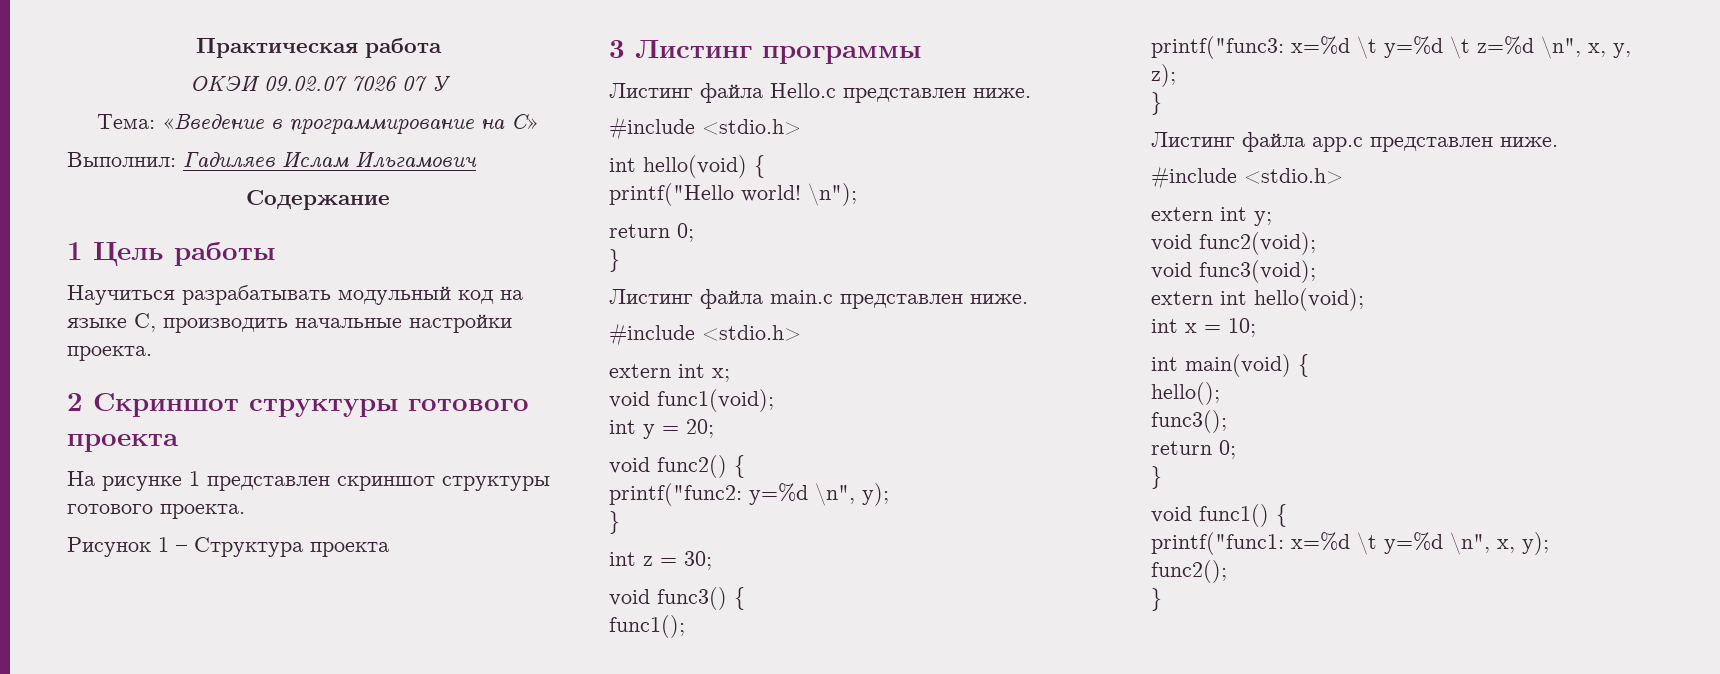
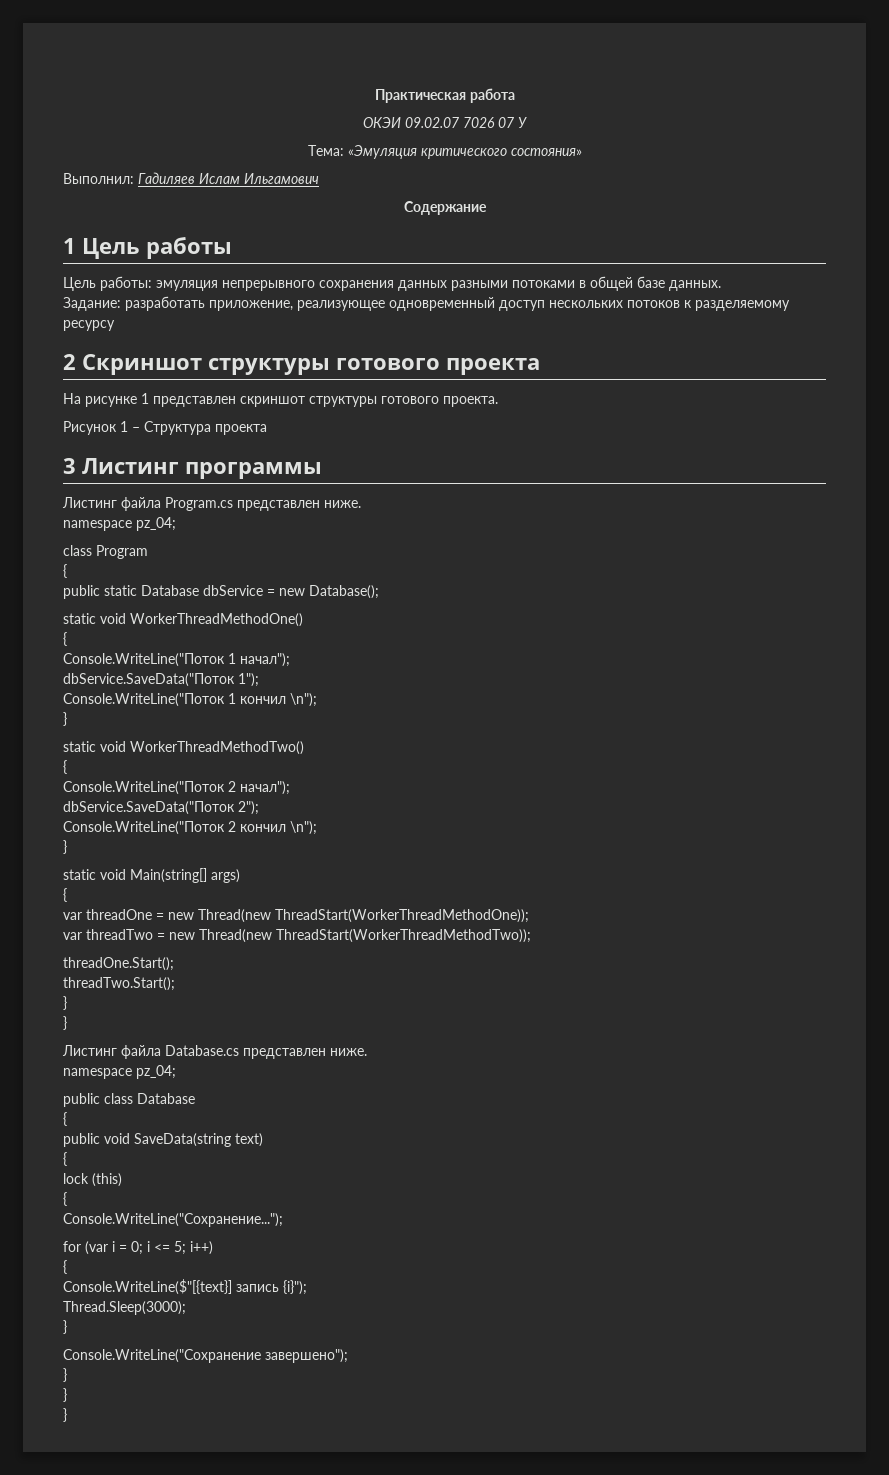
[162,114,539,135] «Введение в программирование на C» -> [347,145,582,159] «Эмуляция критического состояния»
[67,285,523,305] [67,313,512,333] [67,346,152,361] Научиться разрабатывать модульный код на языке C, производить начальные настройки проекта. -> [63,276,721,291] [63,296,790,311] [63,320,115,331] Цель работы: эмуляция непрерывного сохранения данных разными потоками в общей базе данных. // Задание: разработать приложение, реализующее одновременный доступ нескольких потоков к разделяемому ресурсу
[770,83,1031,103] [609,117,801,140] [609,155,765,178] [609,183,857,206] [609,223,694,242] [609,249,620,272] [609,289,1028,309] [609,323,801,346] [609,364,730,382] [609,389,774,412] [609,419,714,439] [609,455,745,478] [609,483,889,506] [609,511,620,534] [609,551,712,570] [609,587,745,610] [609,615,685,638] [1151,36,1631,59] [1151,64,1176,87] [1151,92,1162,115] [1151,132,1558,152] [1151,166,1343,189] [1151,207,1272,226] [1151,232,1316,255] [1151,260,1316,283] [1151,288,1364,311] [1151,318,1256,337] [1151,354,1309,377] [1151,382,1220,405] [1151,410,1227,433] [1151,440,1236,459] [1151,466,1162,489] [1151,504,1287,527] [1151,532,1549,555] [1151,560,1227,583] Hello.c представлен ниже. // #include <stdio.h> // int hello(void) { // printf("Hello world! \n"); // return 0; // } // Листинг файла main.c представлен ниже. // #include <stdio.h> // extern int x; // void func1(void); // int y = 20; // void func2() { // printf("func2: y=%d \n", y); // } // int z = 30; // void func3() { // func1(); // printf("func3: x=%d \t y=%d \t z=%d \n", x, y, z); // } // Листинг файла app.c представлен ниже. // #include <stdio.h> // extern int y; // void func2(void); // void func3(void); // extern int hello(void); // int x = 10; // int main(void) { // hello(); // func3(); // return 0; // } // void func1() { // printf("func1: x=%d \t y=%d \n", x, y); // func2(); -> [165,497,361,511] [63,517,176,531] [63,545,148,559] [63,564,67,578] [63,585,379,599] [63,613,303,627] [63,632,67,646] [63,653,290,667] [63,673,259,687] [63,693,317,707] [63,712,67,726] [63,741,304,755] [63,760,67,774] [63,781,290,795] [63,801,259,815] [63,821,317,835] [63,840,67,854] [63,868,240,883] [63,888,67,902] [63,909,529,923] [63,929,531,943] [63,957,174,971] [63,977,175,991] [63,996,67,1010] [63,1016,67,1030] [62,1045,367,1059] [63,1065,176,1079] [63,1093,195,1107] [63,1112,67,1126] [63,1133,263,1147] [63,1152,67,1166] [63,1173,122,1187] [63,1192,67,1206] [63,1213,283,1227] [63,1241,213,1255] [63,1260,67,1274] [63,1279,307,1295] [63,1301,186,1315] [63,1320,67,1334] [63,1349,348,1363] [63,1368,67,1382] [63,1388,67,1402] Program.cs представлен ниже. // namespace pz_04; // class Program // { // public static Database dbService = new Database(); // static void WorkerThreadMethodOne() // { // Console.WriteLine("Поток 1 начал"); // dbService.SaveData("Поток 1"); // Console.WriteLine("Поток 1 кончил \n"); // } // static void WorkerThreadMethodTwo() // { // Console.WriteLine("Поток 2 начал"); // dbService.SaveData("Поток 2"); // Console.WriteLine("Поток 2 кончил \n"); // } // static void Main(string[] args) // { // var threadOne = new Thread(new ThreadStart(WorkerThreadMethodOne)); // var threadTwo = new Thread(new ThreadStart(WorkerThreadMethodTwo)); // threadOne.Start(); // threadTwo.Start(); // } // } // Листинг файла Database.cs представлен ниже. // namespace pz_04; // public class Database // { // public void SaveData(string text) // { // lock (this) // { // Console.WriteLine("Сохранение..."); // for (var i = 0; i <= 5; i++) // { // Console.WriteLine($"[{text}] запись {i}"); // Thread.Sleep(3000); // } // Console.WriteLine("Сохранение завершено"); // } // }

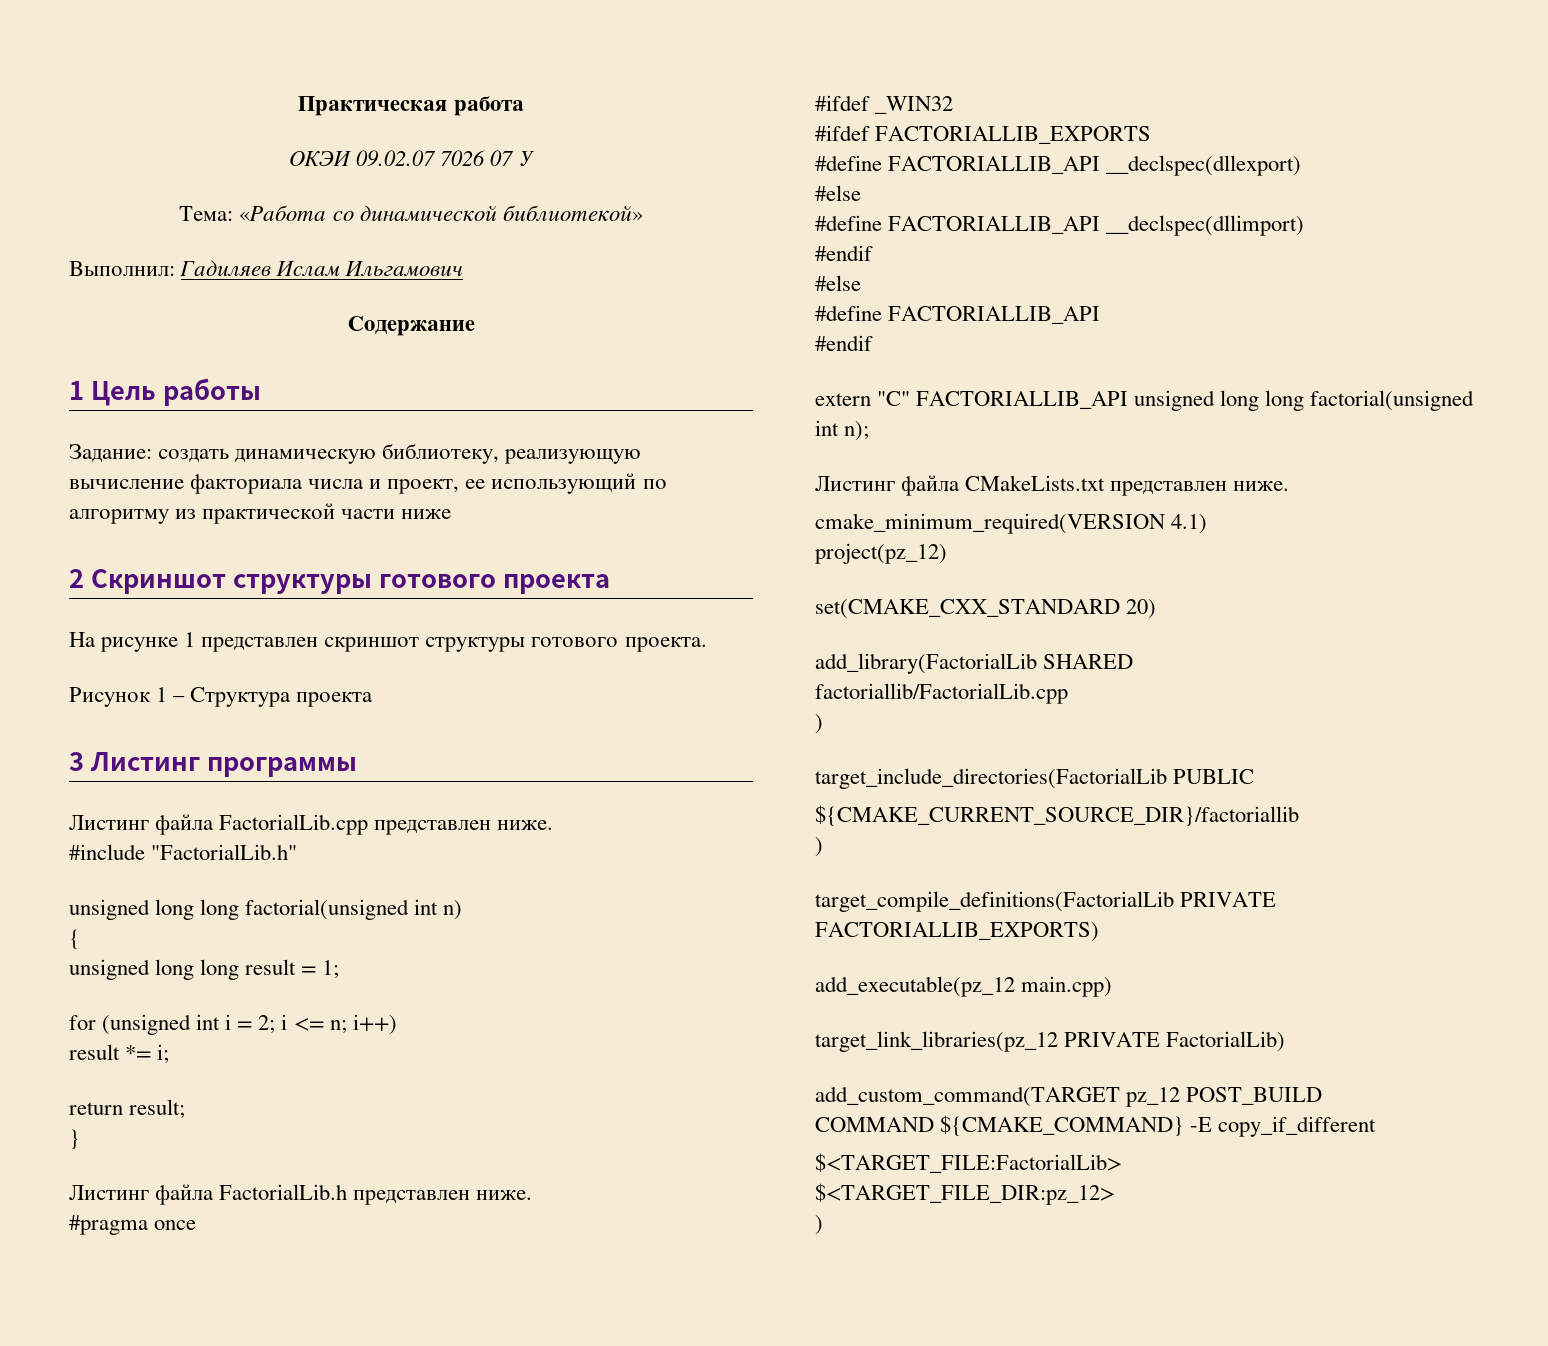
[347,145,582,159] «Эмуляция критического состояния» -> [239,205,643,221] «Работа со динамической библиотекой»
[63,276,721,291] [63,296,790,311] [63,320,115,331] Цель работы: эмуляция непрерывного сохранения данных разными потоками в общей базе данных. // Задание: разработать приложение, реализующее одновременный доступ нескольких потоков к разделяемому ресурсу -> [69,443,642,464] [69,473,667,494] [69,503,452,524] Задание: создать динамическую библиотеку, реализующую вычисление факториала числа и проект, ее использующий по алгоритму из практической части ниже
[165,497,361,511] [63,517,176,531] [63,545,148,559] [63,564,67,578] [63,585,379,599] [63,613,303,627] [63,632,67,646] [63,653,290,667] [63,673,259,687] [63,693,317,707] [63,712,67,726] [63,741,304,755] [63,760,67,774] [63,781,290,795] [63,801,259,815] [63,821,317,835] [63,840,67,854] [63,868,240,883] [63,888,67,902] [63,909,529,923] [63,929,531,943] [63,957,174,971] [63,977,175,991] [63,996,67,1010] Program.cs представлен ниже. // namespace pz_04; // class Program // { // public static Database dbService = new Database(); // static void WorkerThreadMethodOne() // { // Console.WriteLine("Поток 1 начал"); // dbService.SaveData("Поток 1"); // Console.WriteLine("Поток 1 кончил \n"); // } // static void WorkerThreadMethodTwo() // { // Console.WriteLine("Поток 2 начал"); // dbService.SaveData("Поток 2"); // Console.WriteLine("Поток 2 кончил \n"); // } // static void Main(string[] args) // { // var threadOne = new Thread(new ThreadStart(WorkerThreadMethodOne)); // var threadTwo = new Thread(new ThreadStart(WorkerThreadMethodTwo)); // threadOne.Start(); // threadTwo.Start(); // } -> [219,814,554,835] [69,844,298,860] [69,899,463,920] [69,929,80,949] [69,959,340,980] [69,1014,397,1035] [69,1044,170,1064] [69,1099,186,1119] FactorialLib.cpp представлен ниже. // #include "FactorialLib.h" // unsigned long long factorial(unsigned int n) // { // unsigned long long result = 1; // for (unsigned int i = 2; i <= n; i++) // result *= i; // return result;
[165,1045,367,1059] [63,1065,176,1079] [63,1093,195,1107] [63,1112,67,1126] [63,1133,263,1147] [63,1152,67,1166] [63,1173,122,1187] [63,1192,67,1206] [63,1213,283,1227] [63,1241,213,1255] [63,1260,67,1274] [63,1279,307,1295] [63,1301,186,1315] [63,1320,67,1334] [63,1349,348,1363] [63,1368,67,1382] [63,1388,67,1402] [63,1408,67,1422] Database.cs представлен ниже. // namespace pz_04; // public class Database // { // public void SaveData(string text) // { // lock (this) // { // Console.WriteLine("Сохранение..."); // for (var i = 0; i <= 5; i++) // { // Console.WriteLine($"[{text}] запись {i}"); // Thread.Sleep(3000); // } // Console.WriteLine("Сохранение завершено"); // } // } // } -> [219,1184,533,1205] [69,1215,197,1235] [815,95,954,114] [815,125,1152,144] [815,155,1302,176] [815,185,861,201] [815,215,1305,236] [815,245,873,261] [815,275,861,291] [815,305,1101,324] [815,335,873,351] [815,390,1475,411] [815,420,870,441] [815,475,1290,496] [815,513,1208,534] [815,543,947,564] [815,599,1157,619] [815,653,1134,674] [815,683,1068,704] [815,714,823,734] [815,768,1255,789] [815,805,1299,826] [815,837,823,857] [815,891,1277,912] [815,922,1099,942] [815,976,1113,997] [815,1031,1286,1052] [815,1086,1323,1107] [815,1115,1377,1137] [815,1153,1122,1173] [815,1183,1115,1205] [815,1215,823,1235] FactorialLib.h представлен ниже. // #pragma once // #ifdef _WIN32 // #ifdef FACTORIALLIB_EXPORTS // #define FACTORIALLIB_API __declspec(dllexport) // #else // #define FACTORIALLIB_API __declspec(dllimport) // #endif // #else // #define FACTORIALLIB_API // #endif // extern "C" FACTORIALLIB_API unsigned long long factorial(unsigned int n); // Листинг файла CMakeLists.txt представлен ниже. // cmake_minimum_required(VERSION 4.1) // project(pz_12) // set(CMAKE_CXX_STANDARD 20) // add_library(FactorialLib SHARED // factoriallib/FactorialLib.cpp // ) // target_include_directories(FactorialLib PUBLIC // ${CMAKE_CURRENT_SOURCE_DIR}/factoriallib // ) // target_compile_definitions(FactorialLib PRIVATE FACTORIALLIB_EXPORTS) // add_executable(pz_12 main.cpp) // target_link_libraries(pz_12 PRIVATE FactorialLib) // add_custom_command(TARGET pz_12 POST_BUILD // COMMAND ${CMAKE_COMMAND} -E copy_if_different // $<TARGET_FILE:FactorialLib> // $<TARGET_FILE_DIR:pz_12> // )

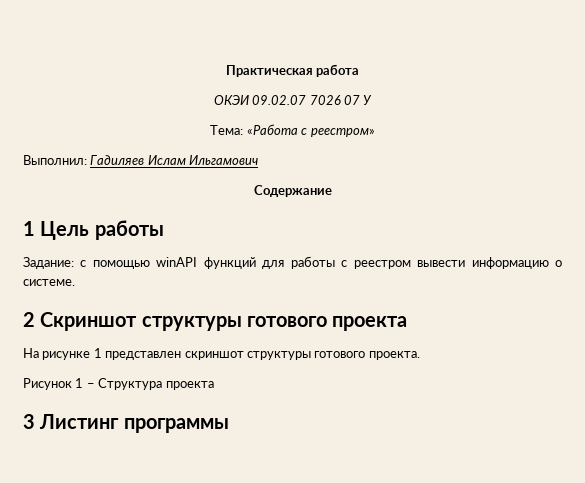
[332,205,643,221] со динамической библиотекой» -> [301,128,375,137] с реестром»
[158,443,642,464] [69,473,667,494] [69,503,452,524] создать динамическую библиотеку, реализующую вычисление факториала числа и проект, ее использующий по алгоритму из практической части ниже -> [80,256,562,269] [23,279,75,286] с помощью winAPI функций для работы с реестром вывести информацию о системе.
[69,814,554,835] [69,844,298,860] [69,899,463,920] [69,929,80,949] [69,959,340,980] [69,1014,397,1035] [69,1044,170,1064] [69,1099,186,1119] [69,1129,80,1149] [69,1184,533,1205] [69,1215,197,1235] [815,95,954,114] [815,125,1152,144] [815,155,1302,176] [815,185,861,201] [815,215,1305,236] [815,245,873,261] [815,275,861,291] [815,305,1101,324] [815,335,873,351] [815,390,1475,411] [815,420,870,441] [815,475,1290,496] [815,513,1208,534] [815,543,947,564] [815,599,1157,619] [815,653,1134,674] [815,683,1068,704] [815,714,823,734] [815,768,1255,789] [815,805,1299,826] [815,837,823,857] [815,891,1277,912] [815,922,1099,942] [815,976,1113,997] [815,1031,1286,1052] [815,1086,1323,1107] [815,1115,1377,1137] [815,1153,1122,1173] [815,1183,1115,1205] [815,1215,823,1235] // Листинг файла FactorialLib.cpp представлен ниже. // #include "FactorialLib.h" // unsigned long long factorial(unsigned int n) // { // unsigned long long result = 1; // for (unsigned int i = 2; i <= n; i++) // result *= i; // return result; // } // Листинг файла FactorialLib.h представлен ниже. // #pragma once // #ifdef _WIN32 // #ifdef FACTORIALLIB_EXPORTS // #define FACTORIALLIB_API __declspec(dllexport) // #else // #define FACTORIALLIB_API __declspec(dllimport) // #endif // #else // #define FACTORIALLIB_API // #endif // extern "C" FACTORIALLIB_API unsigned long long factorial(unsigned int n); // Листинг файла CMakeLists.txt представлен ниже. // cmake_minimum_required(VERSION 4.1) // project(pz_12) // set(CMAKE_CXX_STANDARD 20) // add_library(FactorialLib SHARED // factoriallib/FactorialLib.cpp // ) // target_include_directories(FactorialLib PUBLIC // ${CMAKE_CURRENT_SOURCE_DIR}/factoriallib // ) // target_compile_definitions(FactorialLib PRIVATE FACTORIALLIB_EXPORTS) // add_executable(pz_12 main.cpp) // target_link_libraries(pz_12 PRIVATE FactorialLib) // add_custom_command(TARGET pz_12 POST_BUILD // COMMAND ${CMAKE_COMMAND} -E copy_if_different // $<TARGET_FILE:FactorialLib> // $<TARGET_FILE_DIR:pz_12> // ) -> (229, 425) none

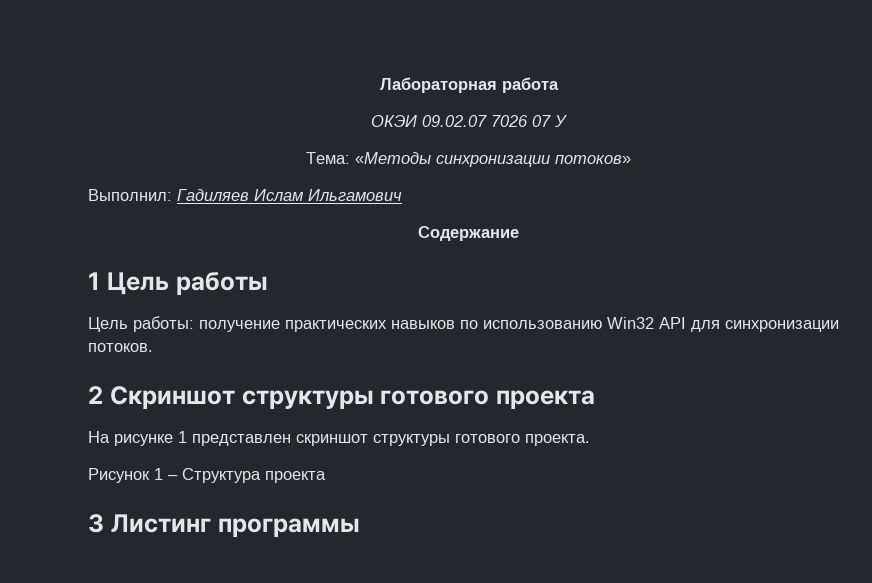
[225,65,313,77] Практическая -> [379,77,497,93] Лабораторная
[246,124,375,137] «Работа с реестром» -> [355,152,631,167] «Методы синхронизации потоков»
[23,256,562,269] [23,279,75,286] Задание: с помощью winAPI функций для работы с реестром вывести информацию о системе. -> [88,316,839,332] [88,343,153,352] Цель работы: получение практических навыков по использованию Win32 API для синхронизации потоков.

